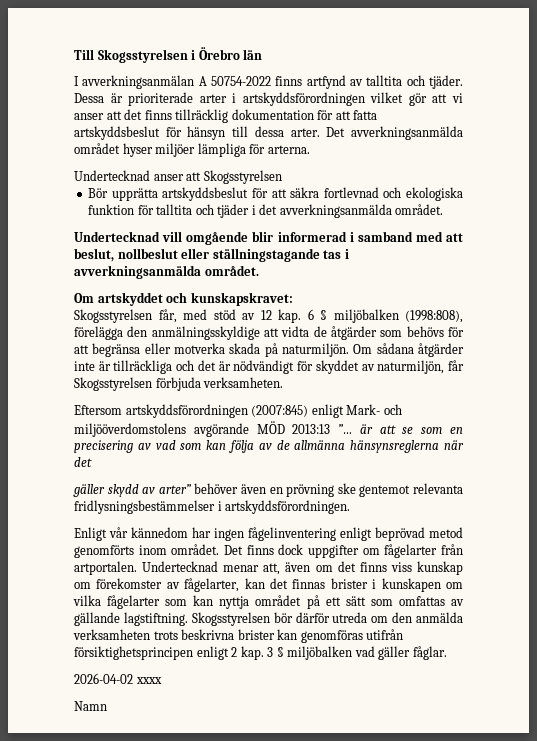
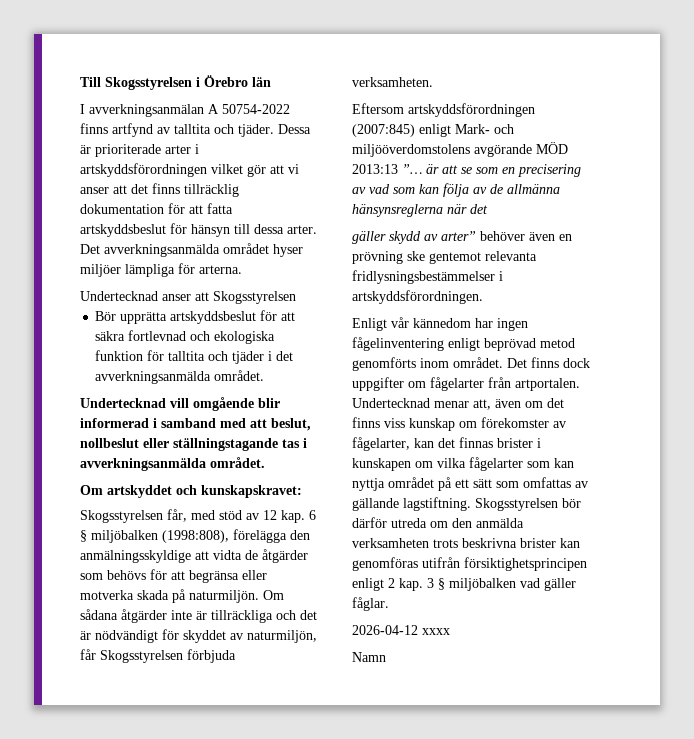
[74,673,133,684] 2026-04-02 -> [352,625,418,635] 2026-04-12

